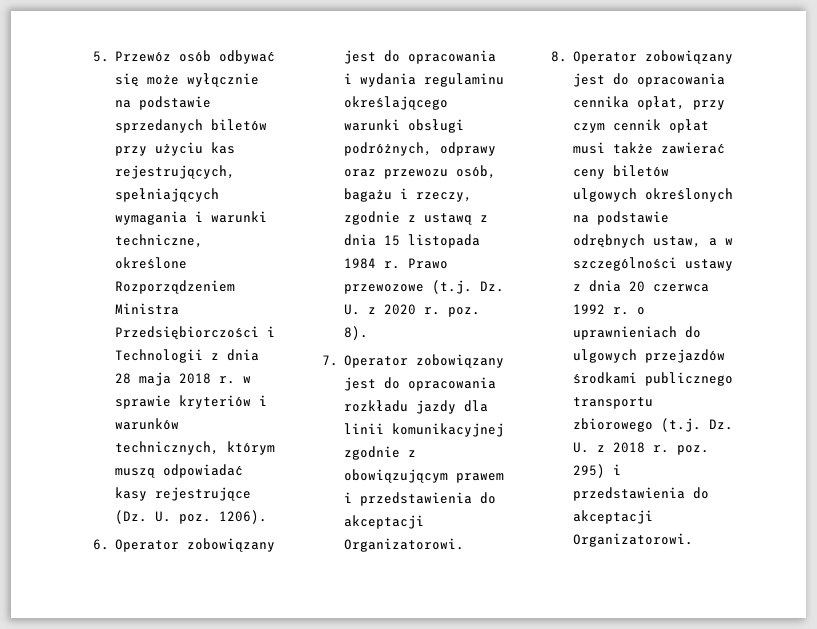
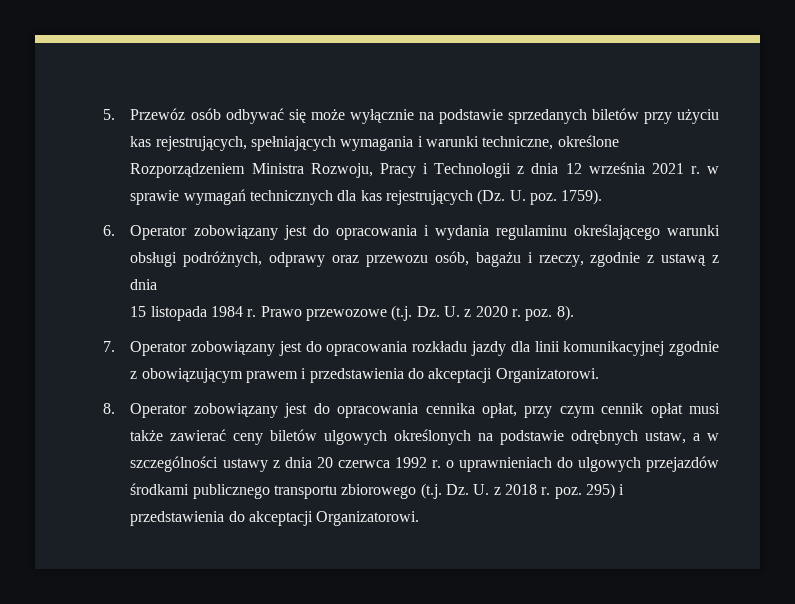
[115,326,260,340] Przedsiębiorczości -> [310,163,416,178] Rozwoju, Pracy
[115,372,252,386] [115,395,268,409] [115,418,180,430] [115,441,276,455] [115,464,244,478] [115,487,252,501] 28 maja 2018 r. w sprawie kryteriów i warunków technicznych, którym muszą odpowiadać kasy rejestrujące -> [565,162,720,174] [130,189,474,205] 12 września 2021 r. w sprawie wymagań technicznych dla kas rejestrujących
[219,510,268,524] 1206). -> [561,189,603,205] 1759).
(377, 240) none -> (158, 284) //

